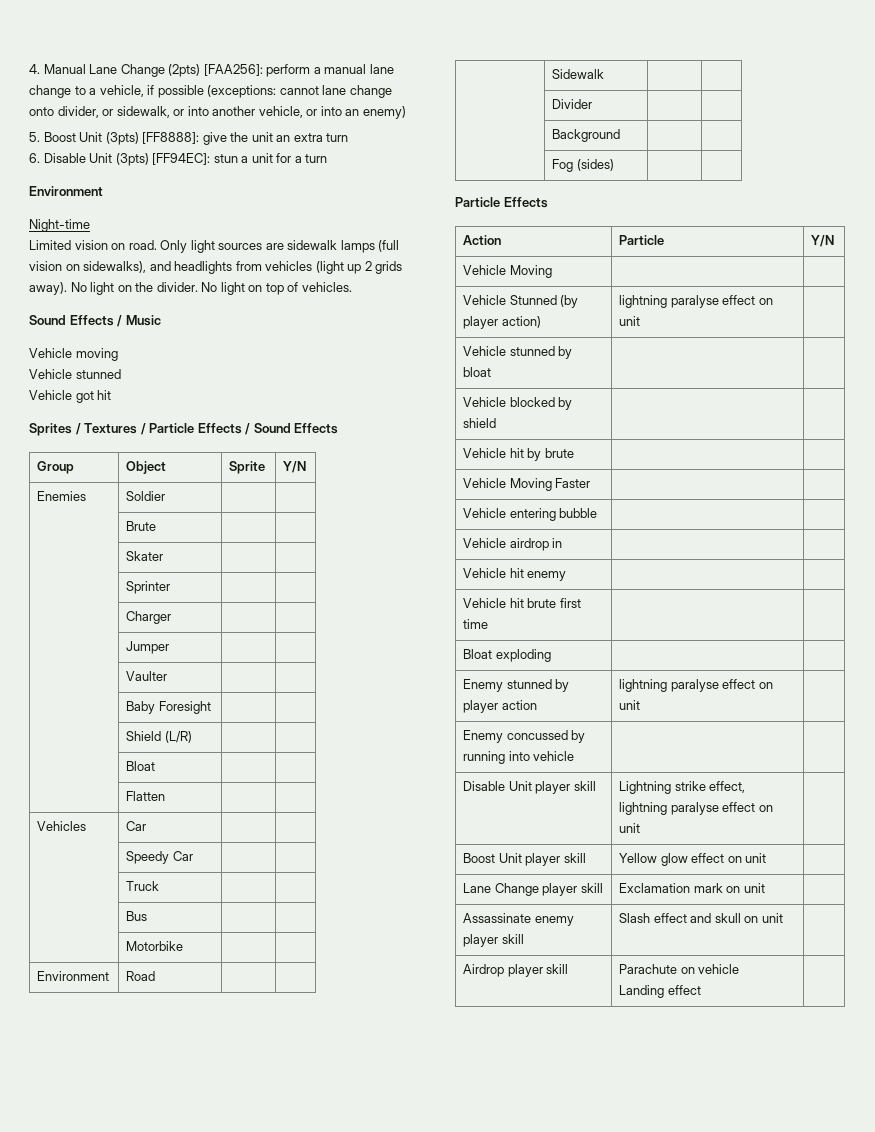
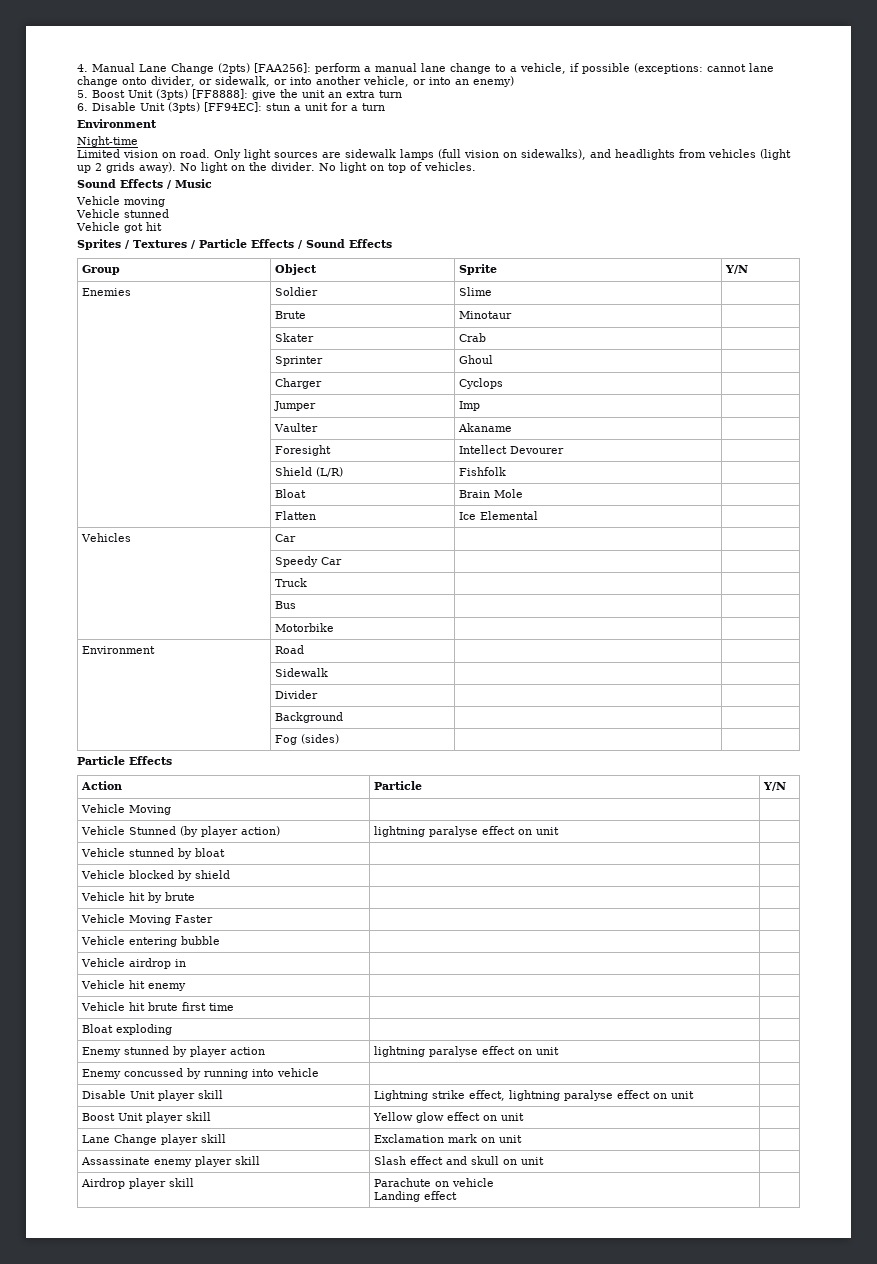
(166, 496) none -> [459,287,493,296] Slime
(157, 526) none -> [459,311,513,319] Minotaur
(164, 556) none -> [459,333,487,342] Crab
(171, 587) none -> [459,355,494,364] Ghoul
(172, 617) none -> [459,378,504,389] Cyclops
(170, 647) none -> [459,401,481,411] Imp
[126,701,156,714] | // | Baby -> [458,423,513,432] Akaname | // |
(211, 707) none -> [459,445,565,454] Intellect Devourer
(192, 737) none -> [459,467,507,476] Fishfolk
(156, 766) none -> [459,489,524,498] Brain Mole
(166, 796) none -> [459,511,539,520] Ice Elemental

